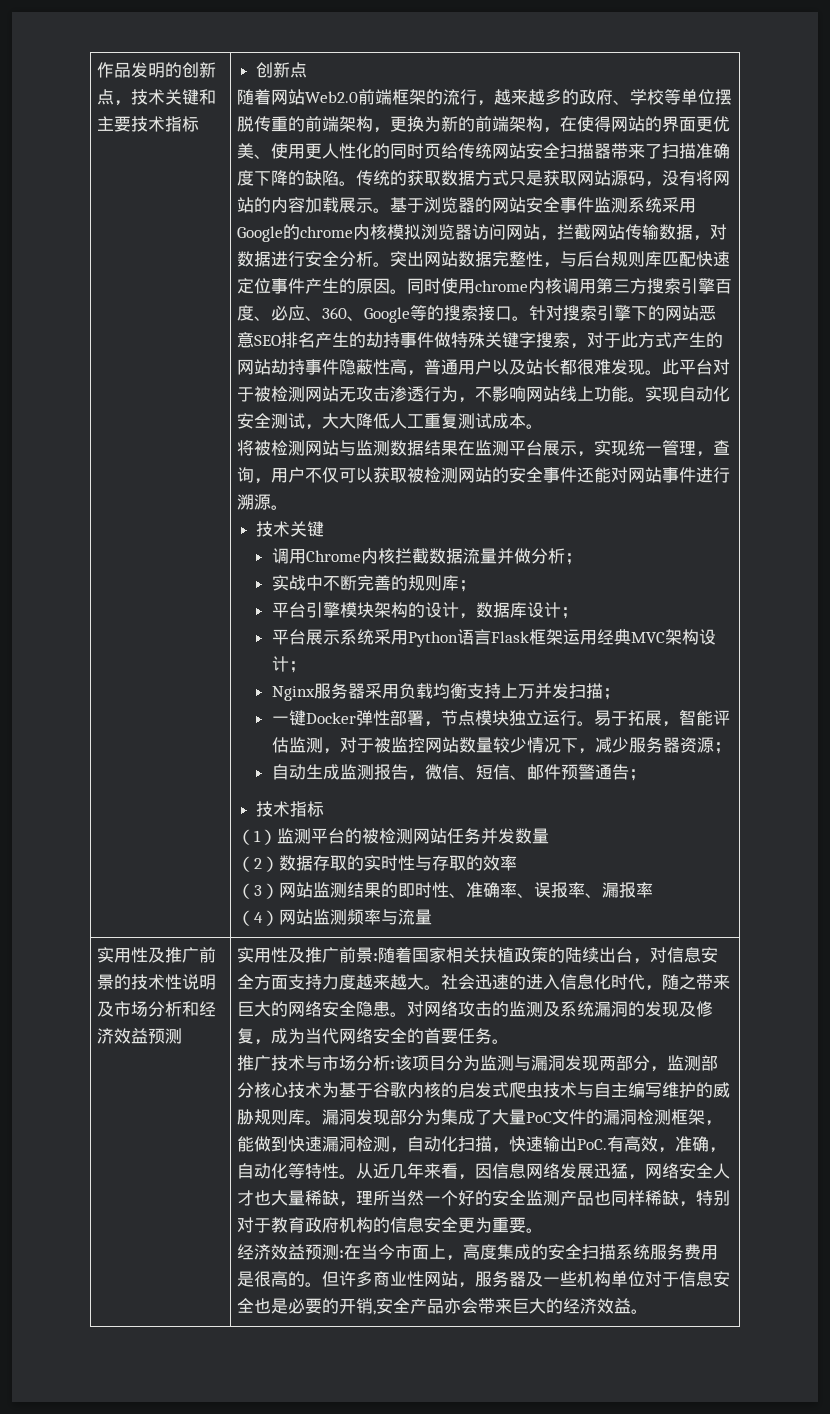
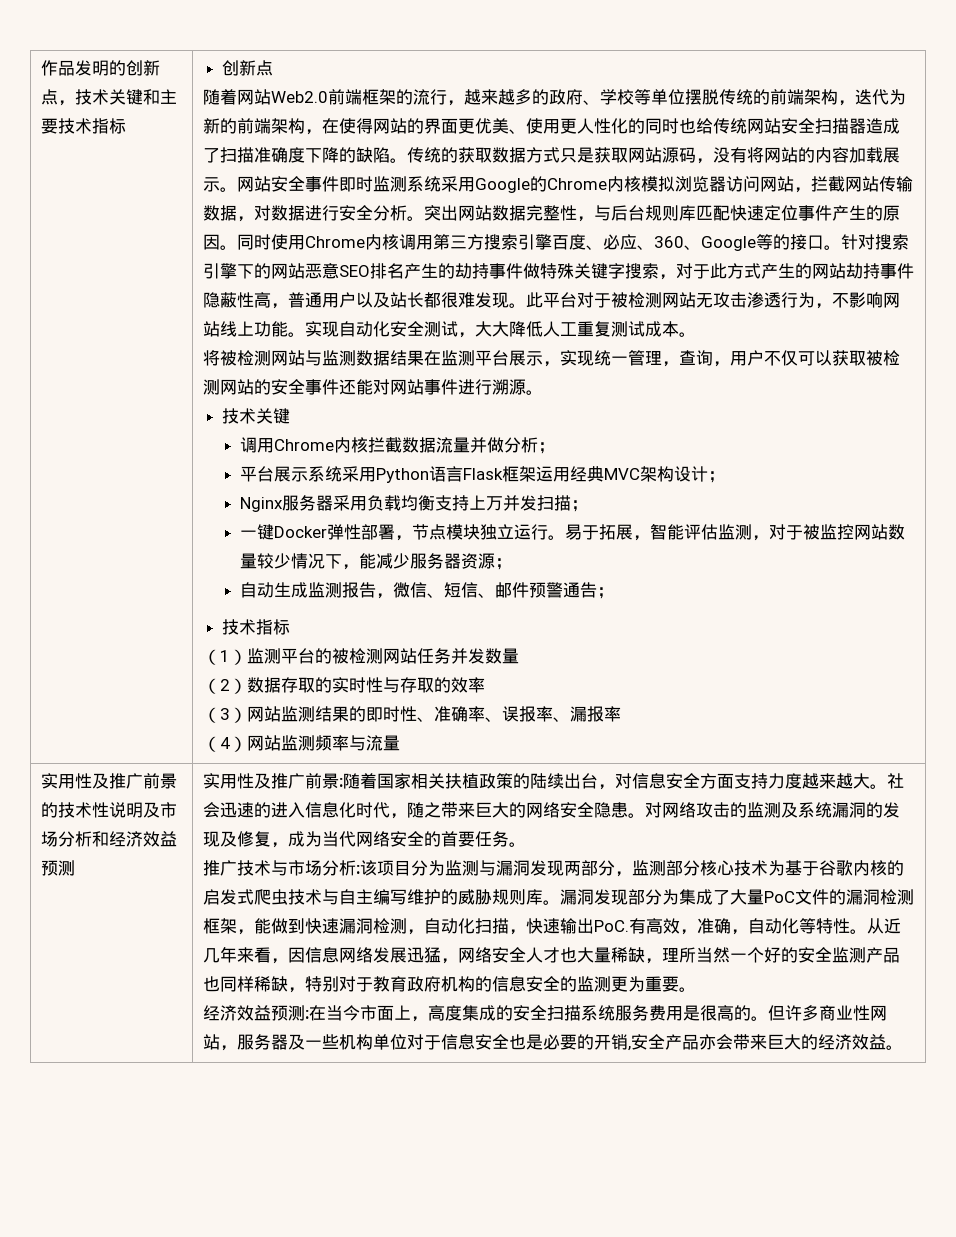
[271,116,425,133] 重的前端架构，更换 -> [736,89,890,106] 统的前端架构，迭代
[424,143,442,159] 页 -> [679,118,697,134] 也
[611,143,646,159] 带来 -> [866,118,901,134] 造成
[390,197,493,213] 基于浏览器的 -> (238, 189) none
(595, 205) none -> [339,176,374,192] 即时
[300,226,354,238] chrome -> [547,178,608,190] Chrome
[475,280,529,292] chrome -> [305,236,366,248] Chrome
[444,305,479,321] 搜索 -> (791, 242) none
[271,575,476,592] [271,602,578,619] // 实战中不断完善的规则库； // 平台引擎模块架构的设计，数据库设计； -> (556, 448) none
(595, 751) none -> [359,553,377,569] 能
(459, 1224) none -> [560,976,612,992] 的监测

